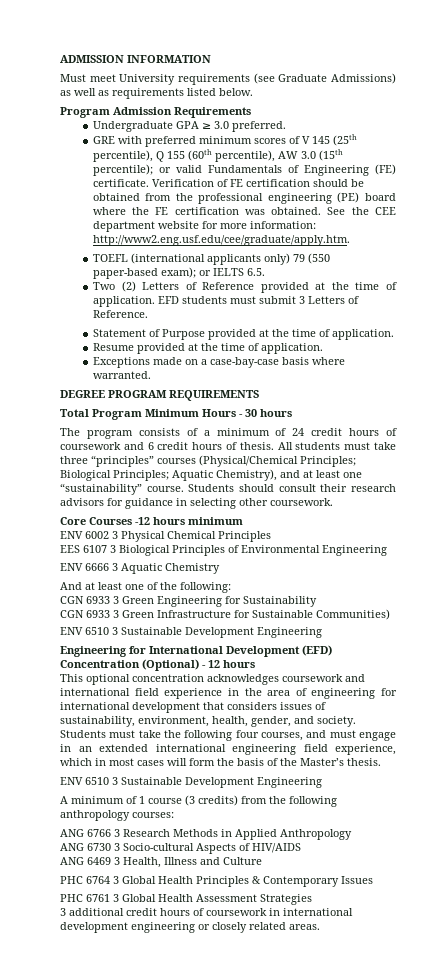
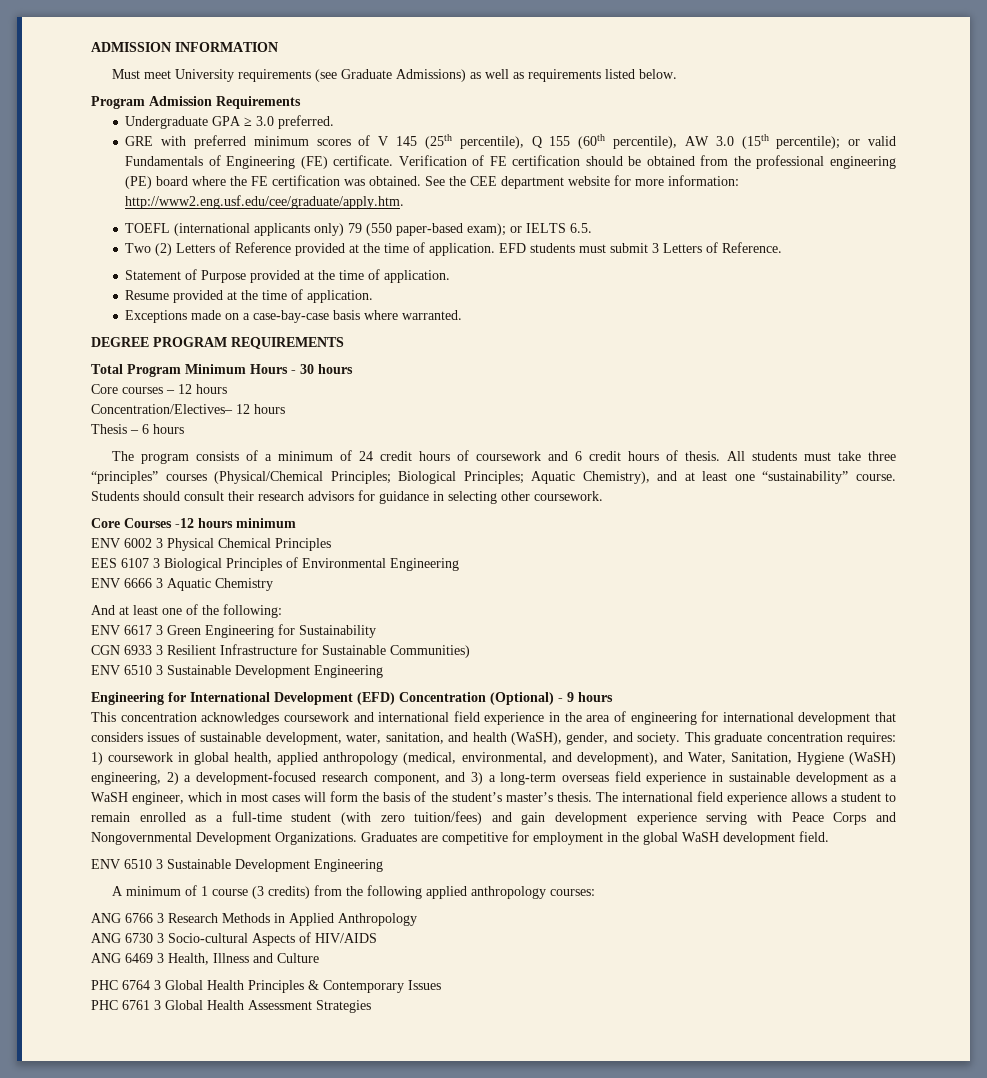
(292, 413) none -> [91,384,227,394] [91,404,285,414] [91,424,184,434] // Core courses – 12 hours // Concentration/Electives– 12 hours // Thesis – 6 hours
[60,596,110,604] CGN 6933 -> [91,625,152,635] ENV 6617
[122,610,154,618] Green -> [167,645,216,655] Resilient
[208,660,220,668] 12 -> [567,692,574,702] 9
[86,674,130,685] optional -> (116, 717) none
[60,716,356,727] [60,730,396,741] [60,744,396,755] sustainability, environment, health, gender, and society. Students must take the following four courses, and must engage in an extended international engineering field experience, -> [200,732,896,745] [91,752,897,765] [91,771,898,785] [91,792,185,805] sustainable development, water, sanitation, and health (WaSH), gender, and society. This graduate concentration requires: 1) coursework in global health, applied anthropology (medical, environmental, and development), and Water, Sanitation, Hygiene (WaSH) engineering, 2) a development-focused research component, and 3) a long-term overseas field experience in sustainable development as a WaSH engineer,
[300,758,381,766] Master’s thesis. -> [451,791,896,805] [91,811,896,825] [91,831,829,845] student’s master’s thesis. The international field experience allows a student to remain enrolled as a full-time student (with zero tuition/fees) and gain development experience serving with Peace Corps and Nongovernmental Development Organizations. Graduates are competitive for employment in the global WaSH development field.
(337, 801) none -> [426,886,468,899] applied
[60,908,353,916] [60,922,320,933] // 3 additional credit hours of coursework in international development engineering or closely related areas. -> (371, 1006) none

